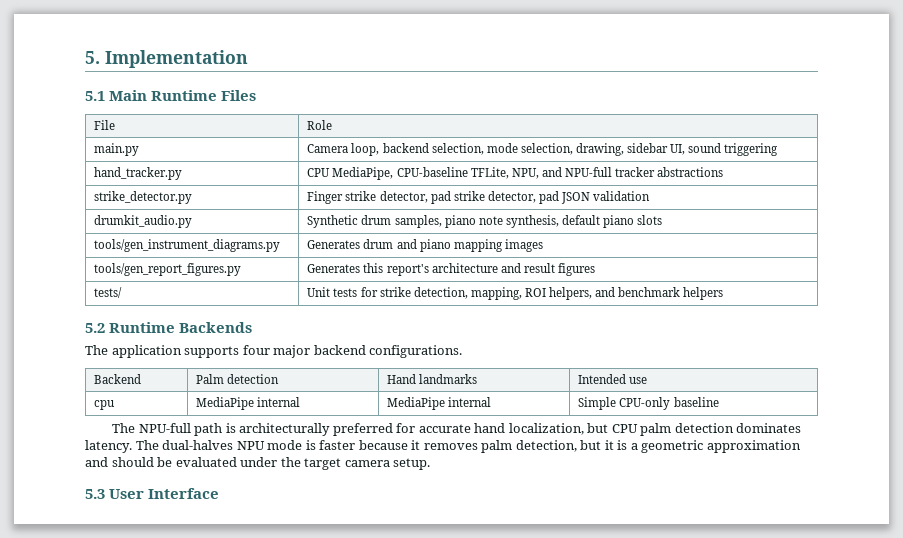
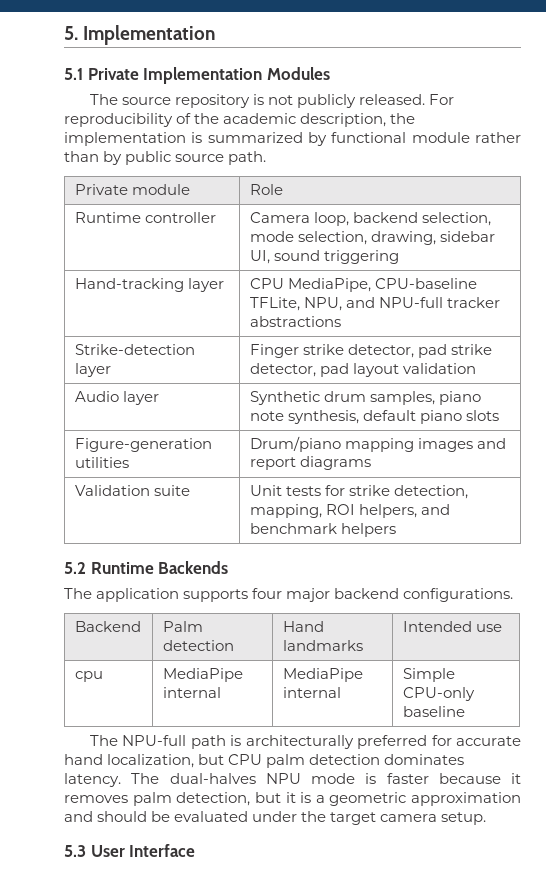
[109,90,257,101] [94,120,116,130] Main Runtime Files // File -> [87,67,330,84] [89,94,454,108] [64,113,416,127] [64,132,521,146] [64,151,267,165] [74,184,190,195] Private Implementation Modules // The source repository is not publicly released. For reproducibility of the academic description, the implementation is summarized by functional module rather than by public source path. // Private module
[94,143,140,156] main.py -> [74,212,216,223] Runtime controller
[94,167,183,180] hand_tracker.py -> [74,278,224,292] Hand-tracking layer
[94,191,193,204] strike_detector.py -> [74,344,195,355] [74,363,111,377] Strike-detection layer
[561,192,591,204] JSON -> [353,363,400,377] layout
[94,215,193,228] drumkit_audio.py -> [74,391,159,405] Audio layer
[94,239,281,252] [307,239,543,252] [94,263,242,276] [307,263,595,276] [94,287,123,298] tools/gen_instrument_diagrams.py | Generates drum and piano mapping images // tools/gen_report_figures.py | Generates this report's architecture and result figures // tests/ -> [74,438,212,452] [74,457,129,468] [249,436,507,452] [249,456,371,470] [74,485,190,496] Figure-generation utilities | Drum/piano mapping images and report diagrams // Validation suite

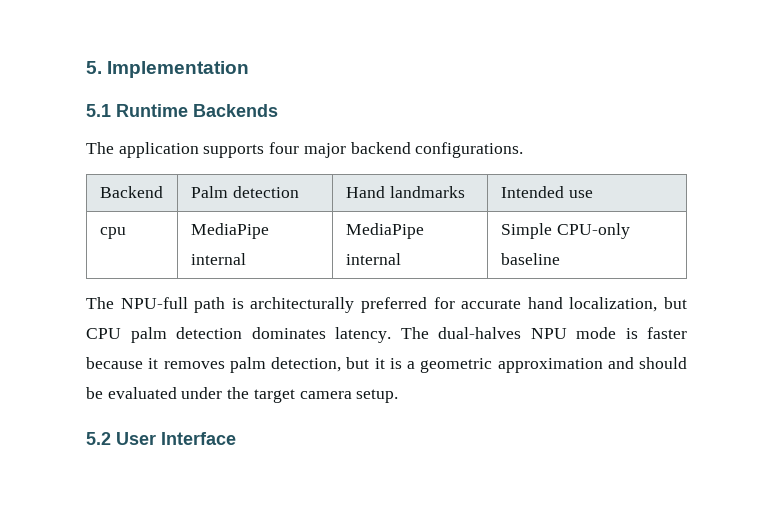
[87,67,330,84] [89,94,454,108] [64,113,416,127] [64,132,521,146] [64,151,267,165] [74,184,190,195] [249,184,283,195] [74,212,216,223] [249,212,492,226] [249,231,496,245] [249,250,400,264] [74,278,224,292] [249,278,478,292] [249,297,501,311] [249,316,341,327] [74,344,195,355] [74,363,111,377] [249,344,493,358] [249,363,477,377] [74,391,159,405] [249,391,482,405] [249,410,500,424] [74,438,212,452] [74,457,129,468] [249,436,507,452] [249,456,371,470] [74,485,190,496] [249,485,469,499] [249,504,451,518] [249,523,396,537] [64,562,86,574] Private Implementation Modules // The source repository is not publicly released. For reproducibility of the academic description, the implementation is summarized by functional module rather than by public source path. // Private module | Role // Runtime controller | Camera loop, backend selection, mode selection, drawing, sidebar UI, sound triggering // Hand-tracking layer | CPU MediaPipe, CPU-baseline TFLite, NPU, and NPU-full tracker abstractions // Strike-detection layer | Finger strike detector, pad strike detector, pad layout validation // Audio layer | Synthetic drum samples, piano note synthesis, default piano slots // Figure-generation utilities | Drum/piano mapping images and report diagrams // Validation suite | Unit tests for strike detection, mapping, ROI helpers, and benchmark helpers // 5.2 -> (111, 110) none
[64,845,86,857] 5.3 -> [86,432,111,445] 5.2

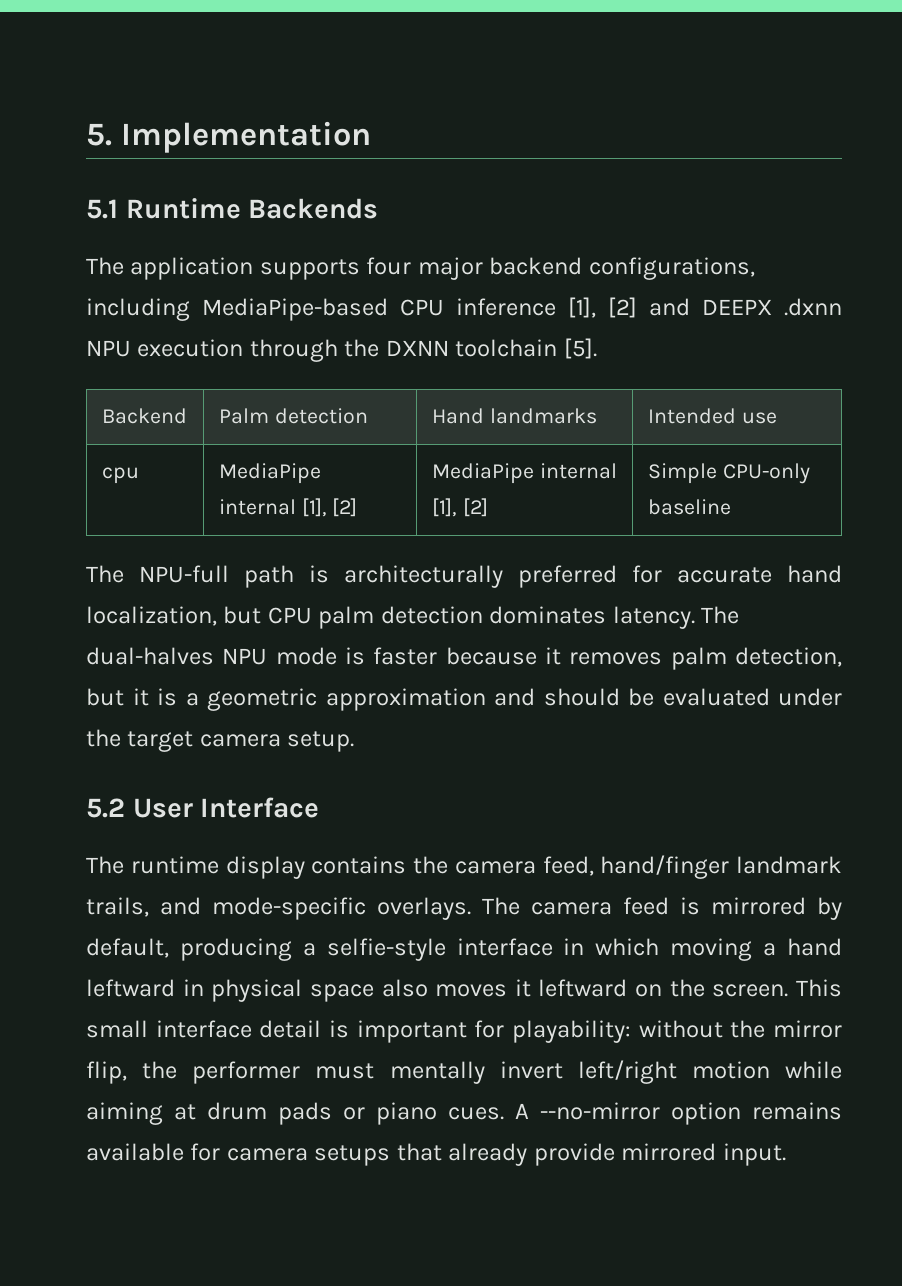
[415,142,524,158] configurations. -> [588,257,755,280] [86,297,842,321] [86,338,597,362] configurations, including MediaPipe-based CPU inference [1], [2] and DEEPX .dxnn NPU execution through the DXNN toolchain [5].
[345,223,424,239] [345,253,401,265] | MediaPipe internal -> [301,498,358,517] [431,463,617,484] [431,498,488,517] [1], [2] | MediaPipe internal [1], [2]
(236, 438) none -> [86,855,842,879] [86,897,842,920] [86,938,842,961] [86,979,842,1002] [86,1020,842,1043] [86,1060,842,1084] [86,1102,842,1125] [86,1143,786,1166] // The runtime display contains the camera feed, hand/finger landmark trails, and mode-specific overlays. The camera feed is mirrored by default, producing a selfie-style interface in which moving a hand leftward in physical space also moves it leftward on the screen. This small interface detail is important for playability: without the mirror flip, the performer must mentally invert left/right motion while aiming at drum pads or piano cues. A --no-mirror option remains available for camera setups that already provide mirrored input.

